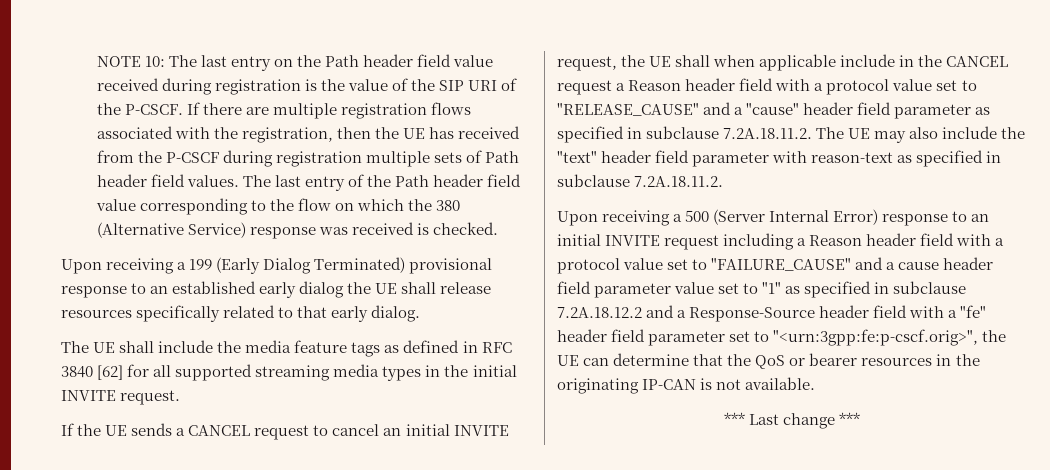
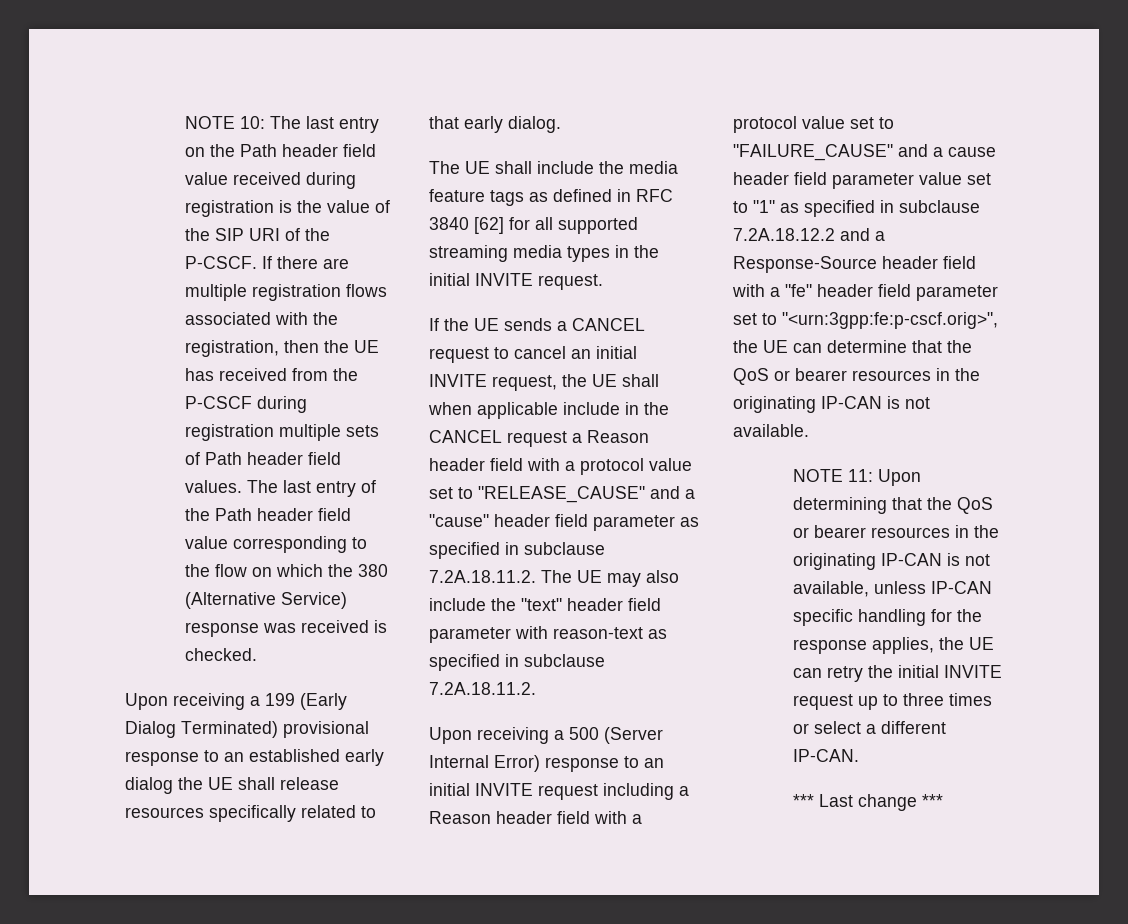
(816, 383) none -> [792,469,921,486] [792,497,993,514] [792,525,999,538] [792,553,990,570] [792,581,992,597] [792,609,982,626] [792,637,994,654] [792,665,1002,682] [792,693,992,710] [792,721,946,734] [792,749,859,762] // NOTE 11: Upon determining that the QoS or bearer resources in the originating IP-CAN is not available, unless IP-CAN specific handling for the response applies, the UE can retry the initial INVITE request up to three times or select a different IP-CAN.

